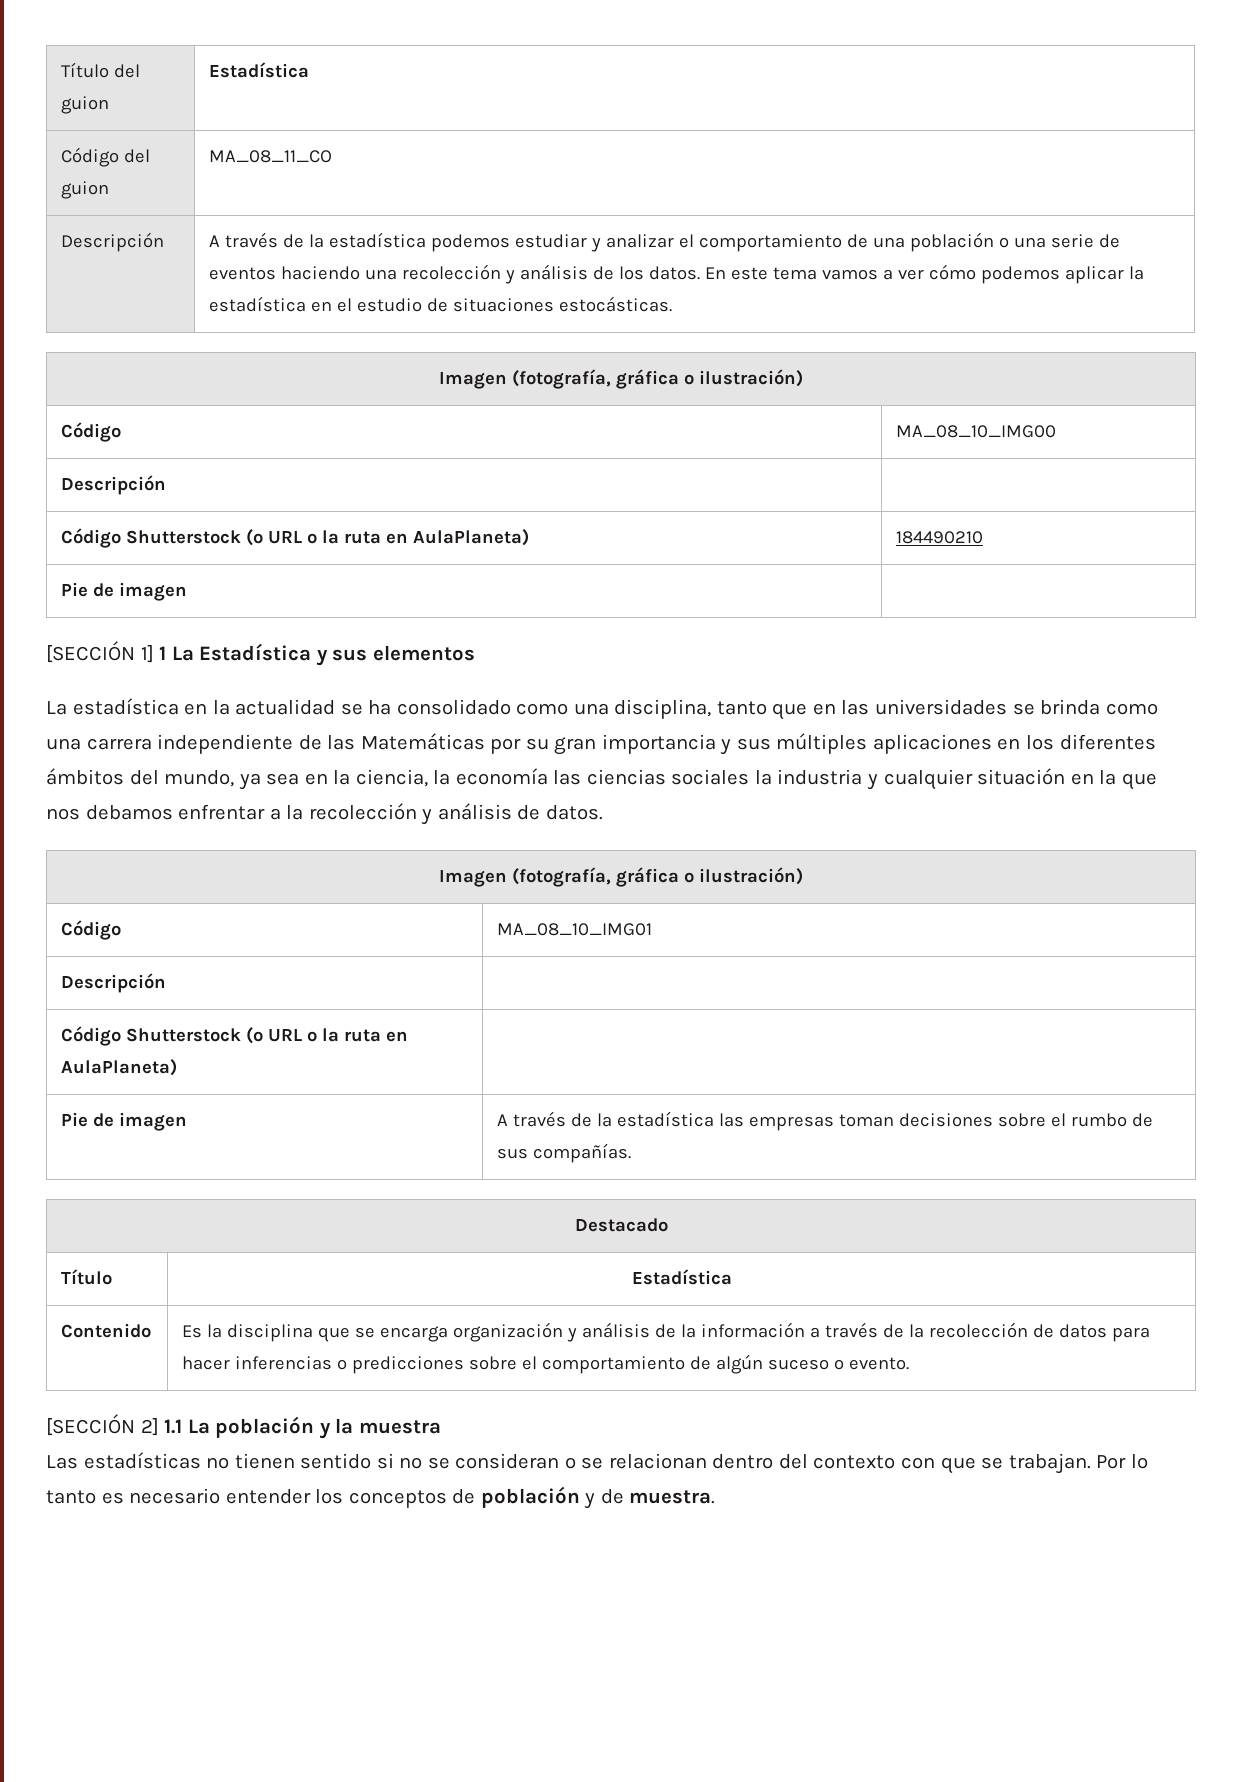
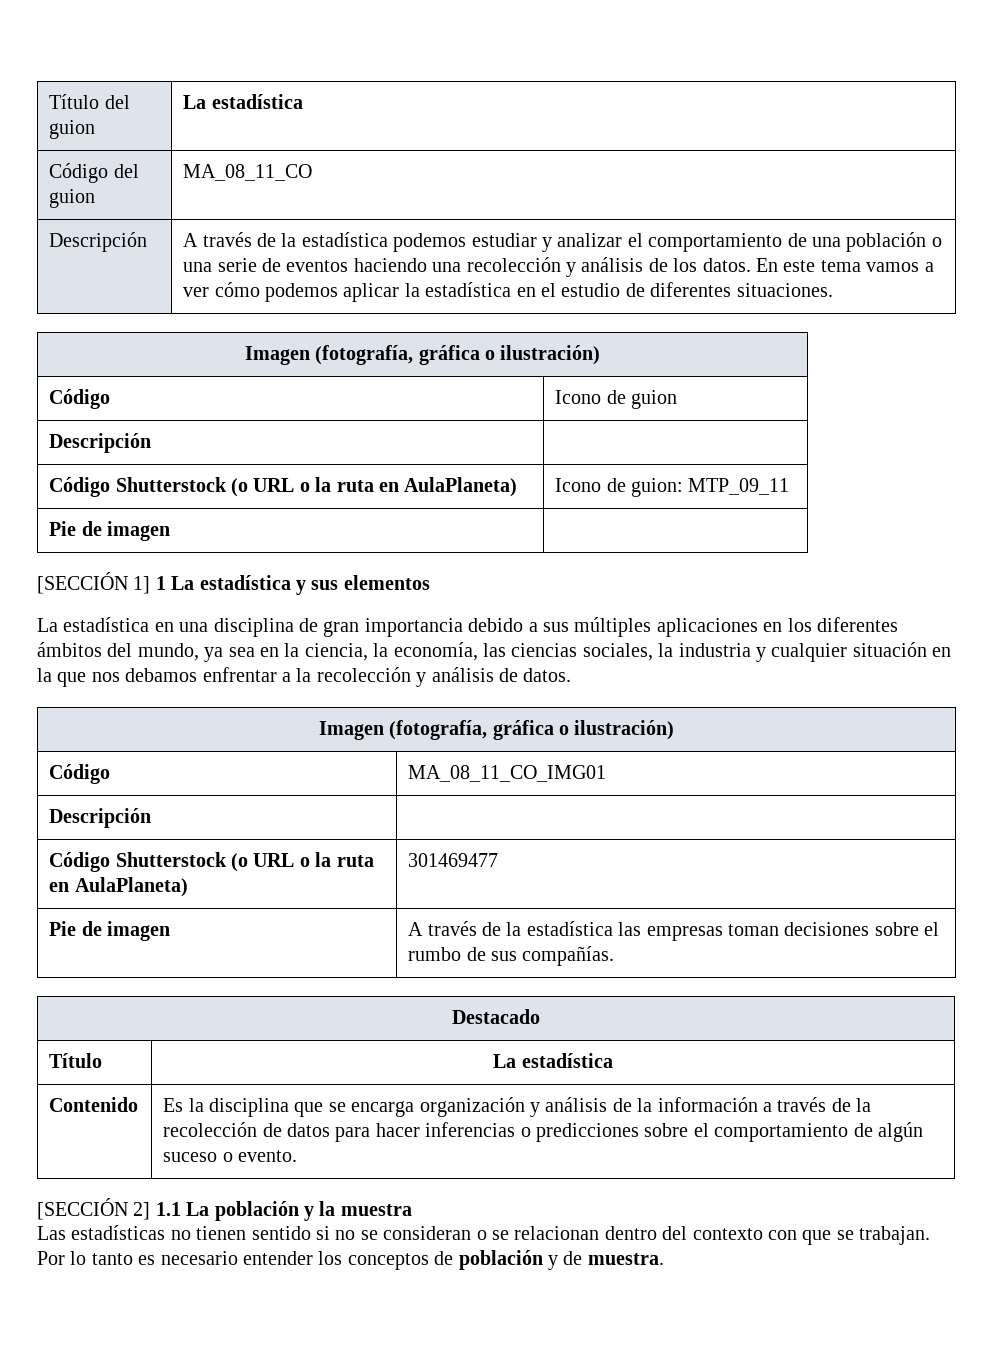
[209,62,310,78] Estadística -> [183,94,303,109] La estadística
[453,296,673,312] [439,369,803,389] [61,422,122,442] [896,425,1057,438] situaciones estocásticas. // Imagen (fotografía, gráfica o ilustración) // Código | MA_08_10_IMG00 -> [650,282,833,297] [244,345,601,365] [49,389,111,409] [555,390,677,409] diferentes situaciones. // Imagen (fotografía, gráfica o ilustración) // Código | Icono de guion
[896,531,984,544] 184490210 -> [555,478,790,497] Icono de guion: MTP_09_11
[199,643,312,661] Estadística -> [199,575,291,590] estadística
[212,699,1158,720] [46,733,732,755] la actualidad se ha consolidado como una disciplina, tanto que en las universidades se brinda como una carrera independiente de las Matemáticas por su gran importancia y -> [179,618,538,637] una disciplina de gran importancia debido a
[455,768,548,785] economía -> [393,642,478,661] economía,
[671,769,750,785] sociales -> [582,643,653,661] sociales,
[497,923,653,936] MA_08_10_IMG01 -> [408,765,607,782] MA_08_11_CO_IMG01
(178, 1067) none -> [408,853,499,867] 301469477
[631,1269,732,1285] Estadística -> [493,1053,613,1068] La estadística

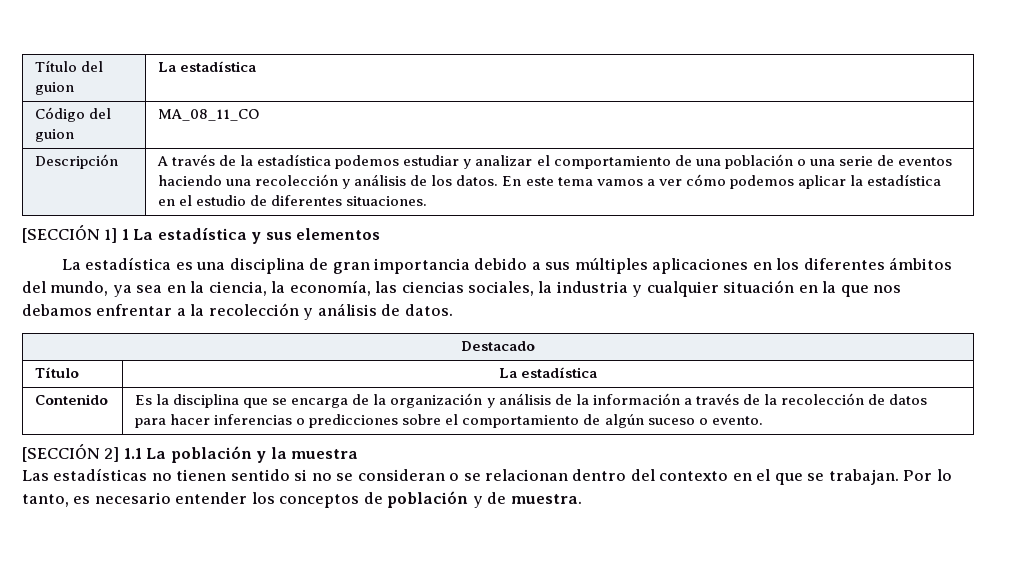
[244,345,601,365] [49,389,111,409] [555,390,677,409] [49,433,152,453] [49,477,518,497] [555,478,790,497] [49,521,170,541] // Imagen (fotografía, gráfica o ilustración) // Código | Icono de guion // Descripción | // Código Shutterstock (o URL o la ruta en AulaPlaneta) | Icono de guion: MTP_09_11 // Pie de imagen | -> (428, 201) none
[154,622,174,632] en -> [175,262,193,270] es
[318,720,675,740] [49,764,111,784] [408,765,607,782] [49,808,152,828] [49,852,374,872] [49,877,188,897] [408,853,499,867] [49,921,170,941] [408,921,940,941] [408,946,615,966] // Imagen (fotografía, gráfica o ilustración) // Código | MA_08_11_CO_IMG01 // Descripción | // Código Shutterstock (o URL o la ruta en AulaPlaneta) | 301469477 // Pie de imagen | A través de la estadística las empresas toman decisiones sobre el rumbo de sus compañías. -> (453, 310) none
(415, 1109) none -> [352,394,387,405] de la
[767,1230,797,1240] con -> [732,469,771,481] en el
[91,1253,133,1265] tanto -> [22,494,69,507] tanto,

